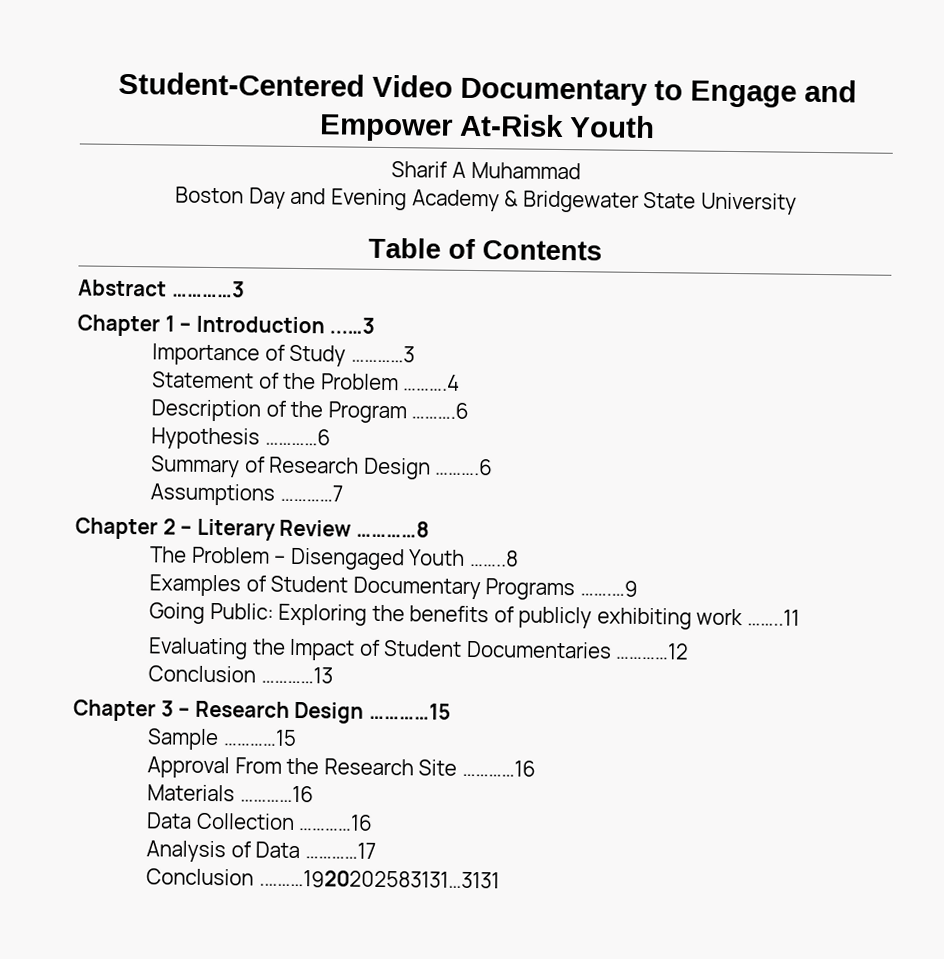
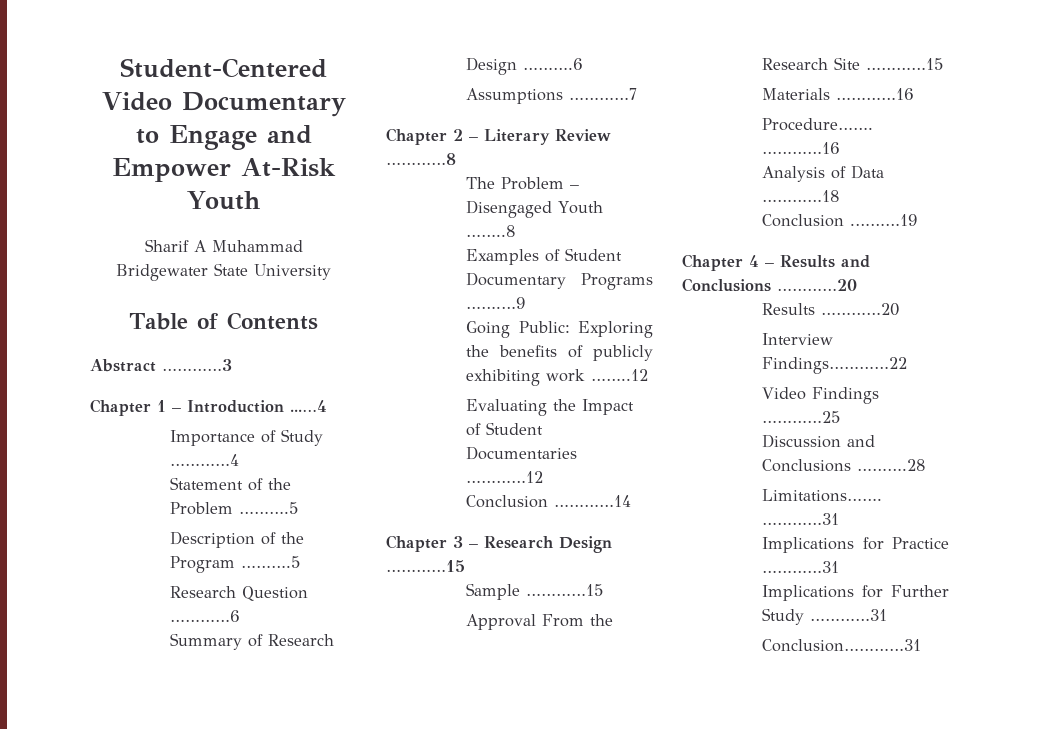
[175,186,520,212] Boston Day and Evening Academy & -> (303, 246) none
[329,317,376,334] ...…3 -> [290,400,327,412] ...…4
[350,345,415,363] …………3 -> [170,454,240,466] …………4
[403,374,461,391] ……….4 -> [239,502,299,514] ……….5
[411,402,470,419] [151,427,261,450] ……….6 // Hypothesis -> [241,556,301,568] [170,586,309,601] ……….5 // Research Question
[746,609,800,626] ……..11 -> [591,369,649,381] ……..12
[260,666,333,684] …………13 -> [554,495,632,507] …………14
[461,759,536,777] …………16 -> [866,58,944,70] …………15
[146,812,295,830] Data Collection -> [762,118,874,131] Procedure…….
[304,842,376,859] [146,868,500,890] …………17 // Conclusion .………1920202583131…3131 -> [762,190,840,202] [762,214,918,227] [682,254,870,271] [682,278,857,292] [762,303,900,316] [762,333,834,345] [762,357,908,374] [762,387,880,404] [762,411,841,423] [762,434,876,448] [762,459,926,472] [762,489,883,502] [762,513,840,525] [762,537,949,553] [762,561,840,573] [762,585,949,601] [762,608,888,625] [762,639,922,652] …………18 // Conclusion .………19 // Chapter 4 – Results and Conclusions …………20 // Results …………20 // Interview Findings…………22 // Video Findings …………25 // Discussion and Conclusions ……….28 // Limitations……. …………31 // Implications for Practice …………31 // Implications for Further Study …………31 // Conclusion…………31

